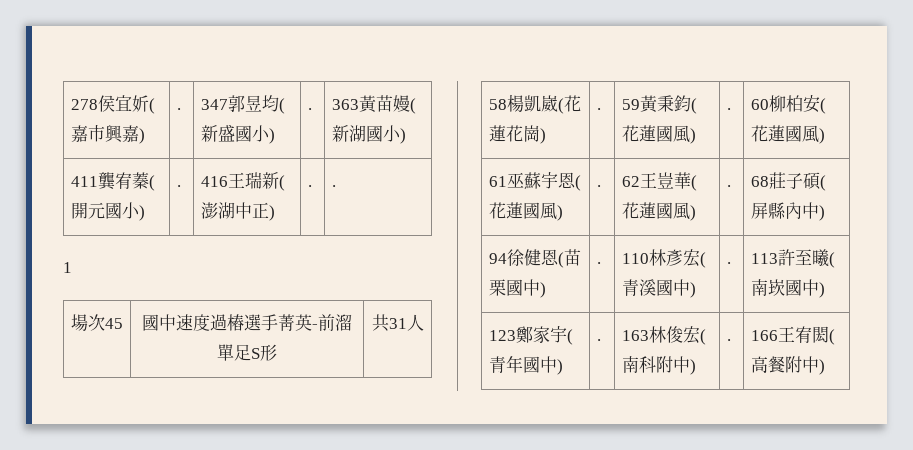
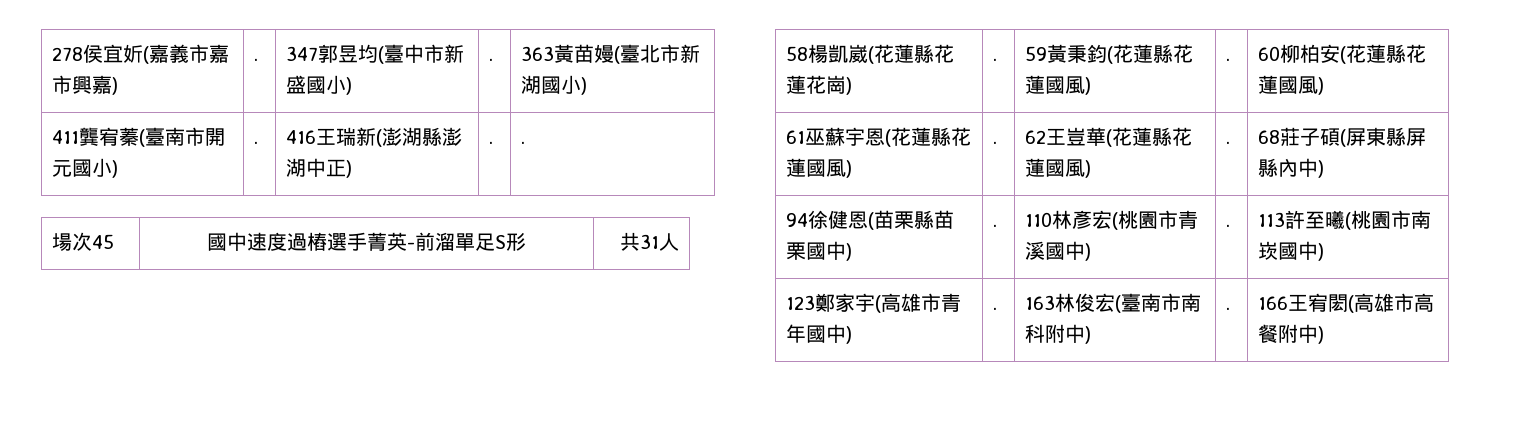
(88, 134) none -> [168,44,229,63] 義市嘉
(285, 106) none -> [383,44,444,63] 臺中市
(416, 106) none -> [619,44,680,63] 臺北市
(155, 183) none -> [144,127,205,146] 臺南市
(235, 210) none -> [421,127,462,146] [285,158,306,177] 縣澎湖
[63,262,72,273] // 1 -> (525, 142) none
(506, 133) none -> [913,44,954,63] [785,75,806,94] 縣花蓮
(656, 133) none -> [1152,44,1193,63] [1024,75,1045,94] 縣花蓮
(785, 133) none -> [1385,44,1426,63] [1257,75,1278,94] 縣花蓮
(523, 210) none -> [930,127,971,146] [785,158,806,177] 縣花蓮
(656, 210) none -> [1151,127,1192,146] [1024,158,1045,177] 縣花蓮
(768, 210) none -> [1365,127,1426,146] 東縣屏
(506, 287) none -> [913,210,954,229] [785,242,806,260] 縣苗栗
(706, 260) none -> [1117,210,1178,229] 桃園市
(835, 260) none -> [1350,210,1411,229] 桃園市
(573, 337) none -> [880,293,941,312] 高雄市
(706, 337) none -> [1120,293,1181,312] 臺南市
(768, 364) none -> [1373,293,1434,312] 雄市高

